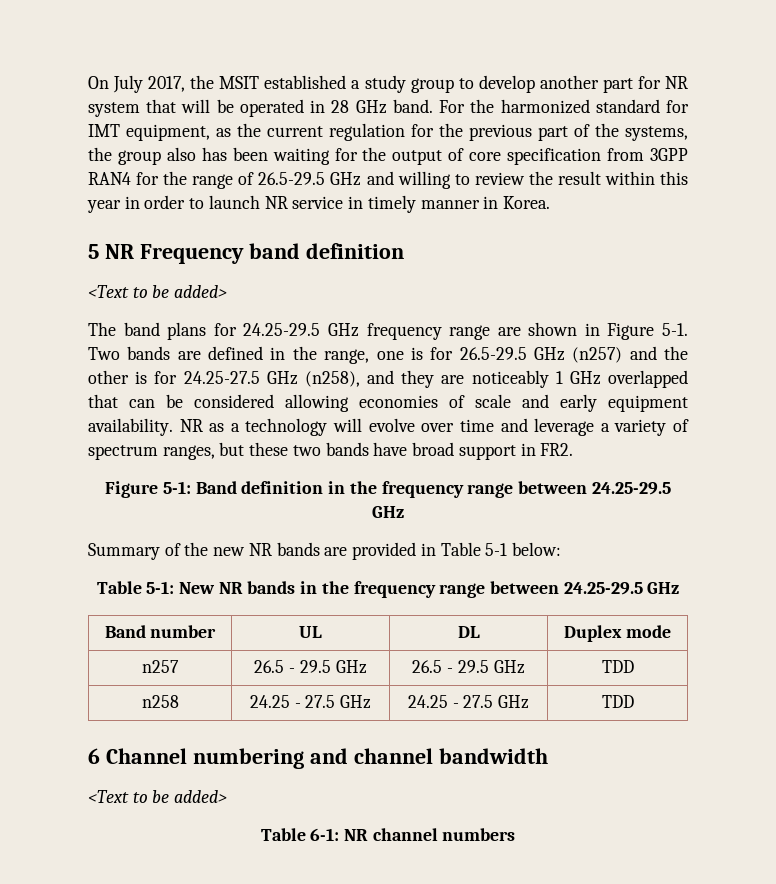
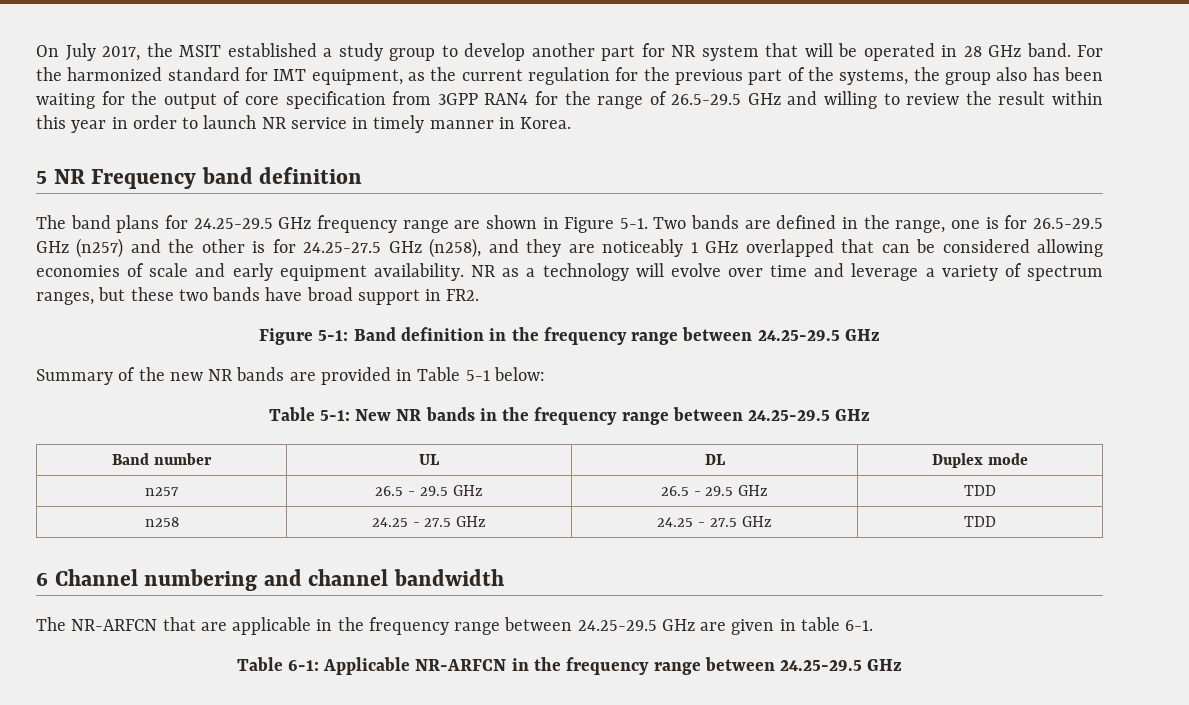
[88,285,228,298] // <Text to be added> -> (363, 175) none
[88,790,228,803] [260,828,516,841] <Text to be added> // Table 6-1: NR channel numbers -> [36,617,874,635] [236,657,903,675] The NR-ARFCN that are applicable in the frequency range between 24.25-29.5 GHz are given in table 6-1. // Table 6-1: Applicable NR-ARFCN in the frequency range between 24.25-29.5 GHz

